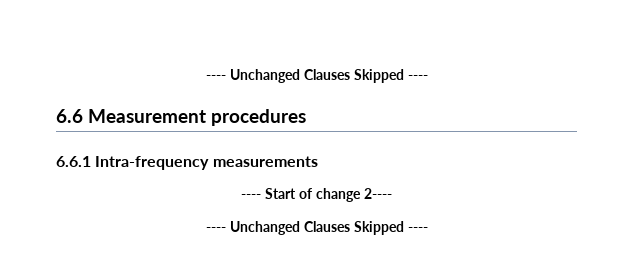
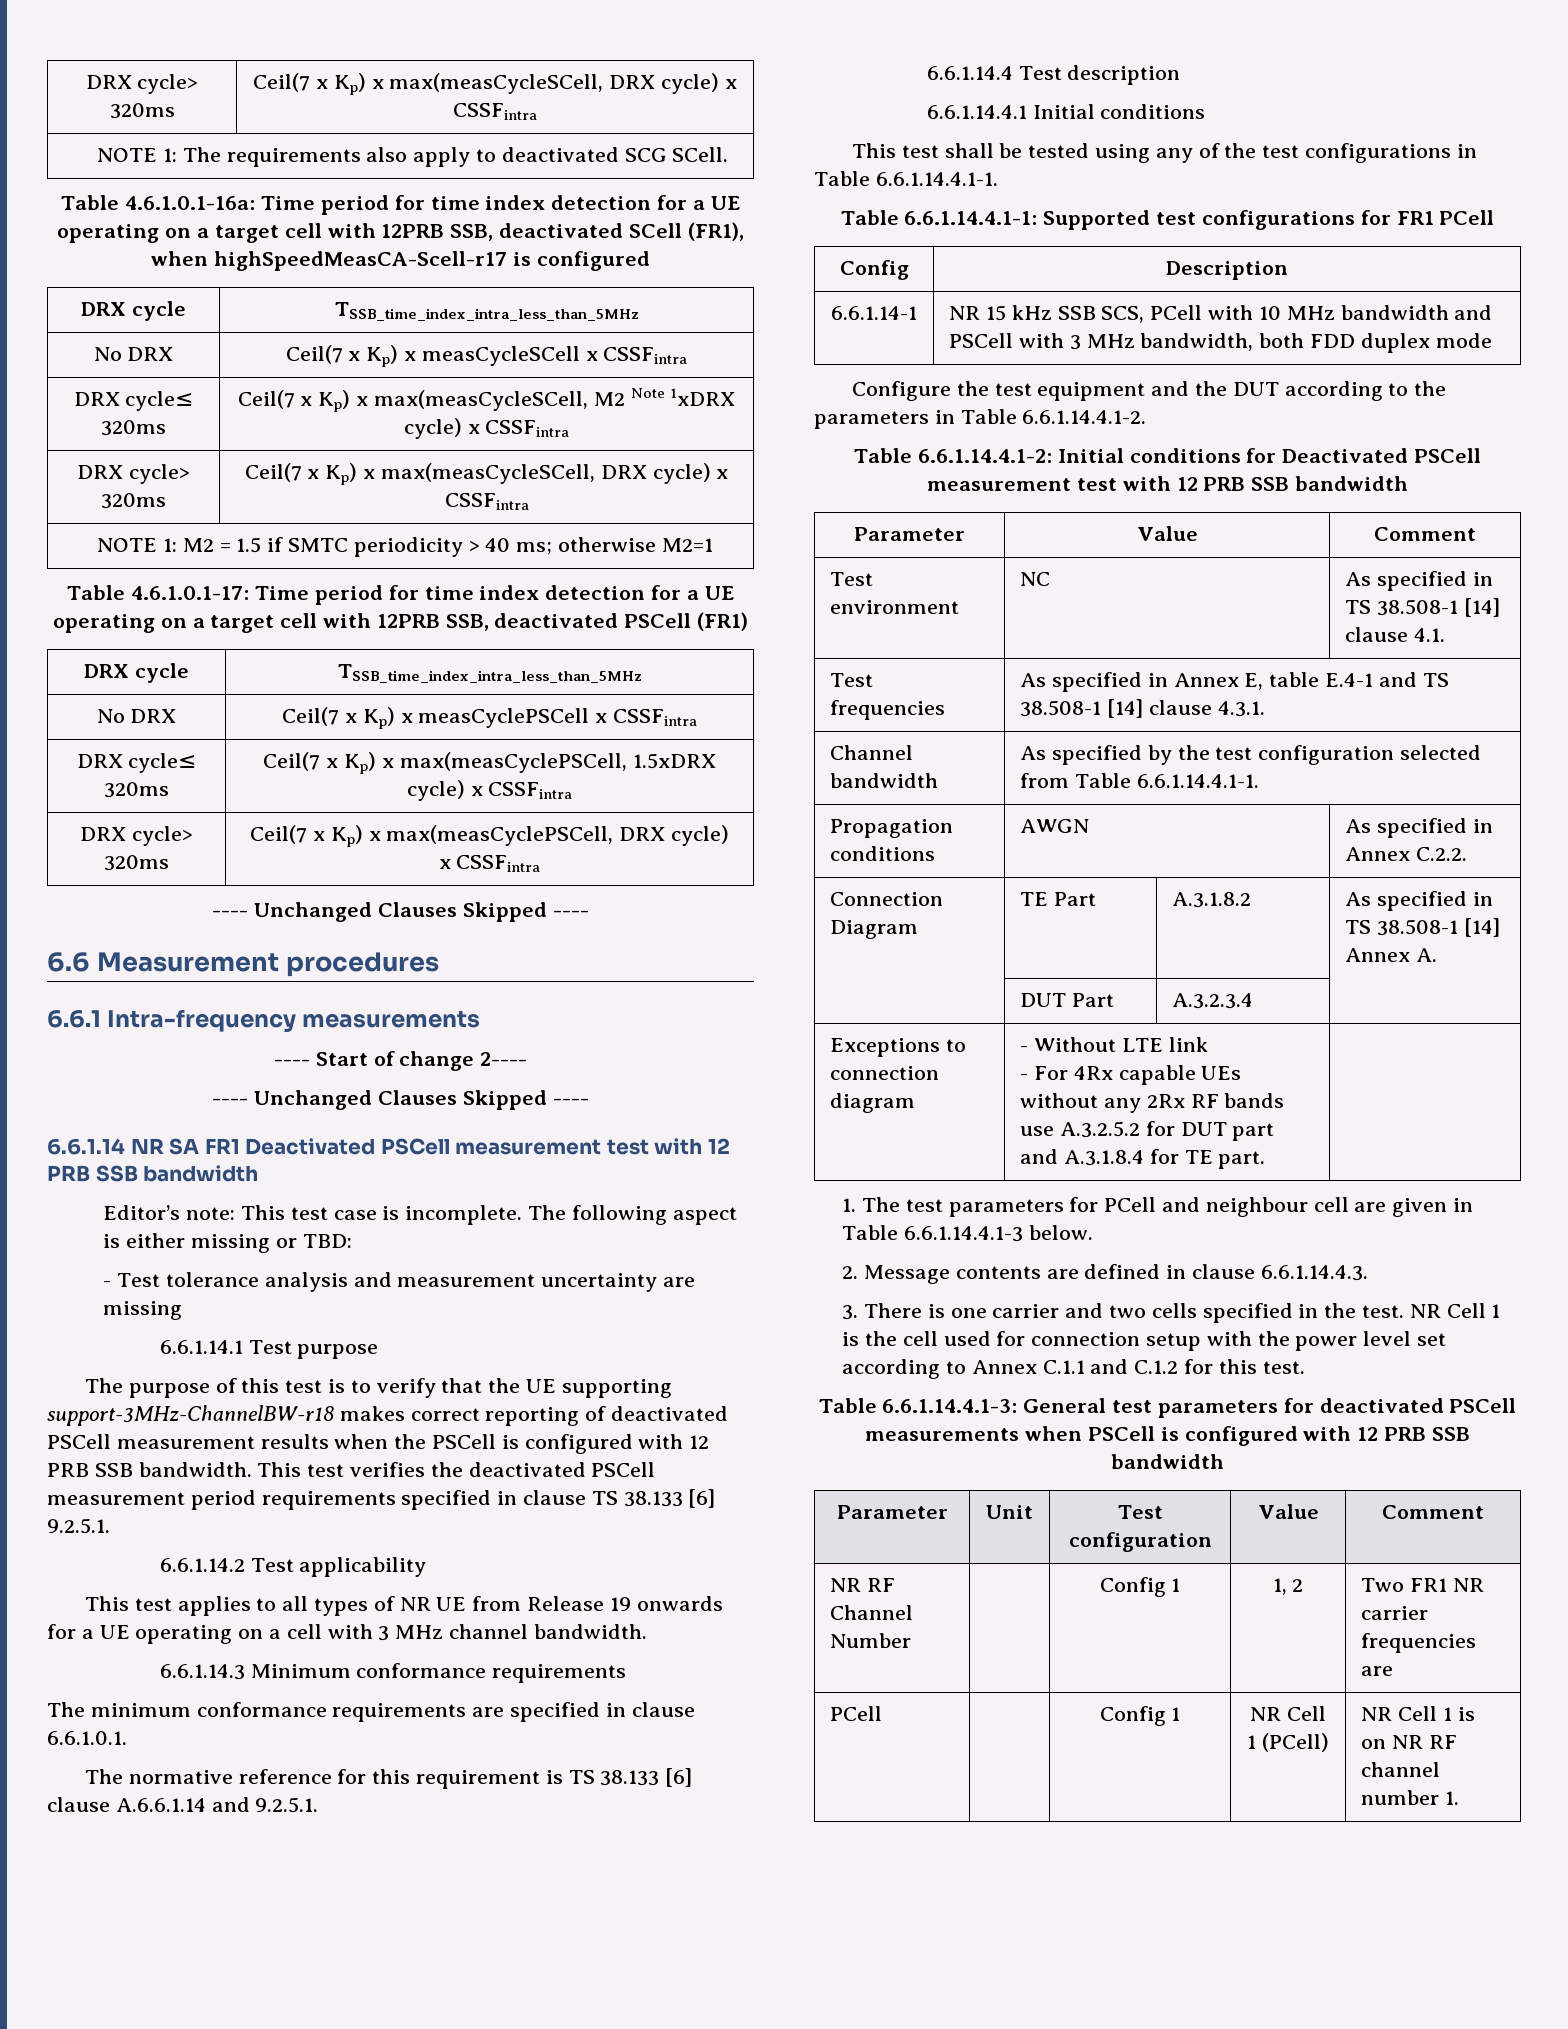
(205, 77) none -> [85,74,199,94] [109,103,175,119] [253,73,737,95] [453,103,537,120] [97,147,729,167] [61,195,740,215] [57,222,744,243] [151,251,650,271] [81,301,186,321] [334,302,639,321] [93,347,174,361] [285,345,688,367] [73,391,194,411] [101,420,166,436] [237,388,736,412] [403,418,570,439] [77,464,190,484] [101,493,166,509] [244,463,729,485] [444,493,529,510] [97,537,713,557] [67,585,734,605] [52,612,749,633] [84,663,189,683] [337,664,642,683] [96,709,177,723] [282,707,697,729] [76,753,197,773] [104,782,169,798] [263,752,716,774] [406,780,573,801] [80,826,193,846] [104,855,169,871] [250,825,729,847] [438,855,541,872] DRX cycle> 320ms | Ceil(7 x Kp) x max(measCycleSCell, DRX cycle) x CSSFintra // NOTE 1: The requirements also apply to deactivated SCG SCell. // Table 4.6.1.0.1-16a: Time period for time index detection for a UE operating on a target cell with 12PRB SSB, deactivated SCell (FR1), when highSpeedMeasCA-Scell-r17 is configured // DRX cycle | TSSB_time_index_intra_less_than_5MHz // No DRX | Ceil(7 x Kp) x measCycleSCell x CSSFintra // DRX cycle≤ 320ms | Ceil(7 x Kp) x max(measCycleSCell, M2 Note 1xDRX cycle) x CSSFintra // DRX cycle> 320ms | Ceil(7 x Kp) x max(measCycleSCell, DRX cycle) x CSSFintra // NOTE 1: M2 = 1.5 if SMTC periodicity > 40 ms; otherwise M2=1 // Table 4.6.1.0.1-17: Time period for time index detection for a UE operating on a target cell with 12PRB SSB, deactivated PSCell (FR1) // DRX cycle | TSSB_time_index_intra_less_than_5MHz // No DRX | Ceil(7 x Kp) x measCyclePSCell x CSSFintra // DRX cycle≤ 320ms | Ceil(7 x Kp) x max(measCyclePSCell, 1.5xDRX cycle) x CSSFintra // DRX cycle> 320ms | Ceil(7 x Kp) x max(measCyclePSCell, DRX cycle) x CSSFintra //
(428, 229) none -> [47,1138,730,1155] [47,1165,259,1182] [103,1205,737,1225] [103,1233,352,1253] [103,1272,696,1292] [103,1301,183,1320] [159,1340,379,1359] [85,1378,672,1398] [47,1405,729,1426] [47,1434,710,1454] [47,1462,656,1477] [47,1489,716,1510] [47,1518,110,1534] [159,1557,427,1577] [85,1596,723,1616] [47,1624,647,1644] [159,1663,627,1683] [47,1702,695,1722] [47,1731,127,1745] [85,1768,693,1789] [47,1797,319,1813] [926,65,1181,85] [926,104,1206,119] [852,143,1477,163] [814,171,998,186] [840,210,1495,230] [839,260,909,280] [1166,261,1288,280] [831,306,917,320] [949,305,1493,323] [949,333,1492,353] [852,381,1447,401] [814,409,1147,429] [854,448,1481,463] [927,476,1408,491] [854,527,965,541] [1136,526,1198,541] [1374,527,1476,541] [830,572,874,586] [830,600,960,614] [1020,572,1051,586] [1345,571,1493,591] [1345,598,1500,617] [1345,627,1446,642] [830,673,874,687] [830,700,946,720] [1020,672,1449,692] [1020,699,1265,718] [830,745,914,760] [830,773,939,788] [1020,745,1482,765] [1020,773,1259,788] [830,819,954,838] [830,846,936,861] [1020,819,1090,833] [1345,818,1493,838] [1345,847,1468,861] [830,892,944,906] [830,920,919,939] [1020,892,1097,906] [1172,892,1252,908] [1345,891,1493,911] [1345,918,1500,937] [1345,948,1438,962] [1020,993,1115,1007] [1172,993,1254,1009] [830,1038,967,1057] [830,1066,940,1080] [830,1093,916,1113] [1020,1037,1208,1052] [1020,1065,1242,1085] [1020,1093,1285,1113] [1020,1121,1275,1141] [1020,1149,1266,1169] [842,1197,1474,1217] [842,1225,1093,1242] [842,1264,1368,1284] [842,1303,1501,1323] [842,1331,1447,1351] [842,1359,1305,1379] [818,1398,1517,1418] [865,1426,1470,1446] [1111,1454,1224,1469] [836,1505,948,1519] [986,1505,1033,1519] [1117,1505,1163,1519] [1068,1532,1212,1552] [1257,1504,1319,1519] [1382,1505,1484,1519] [830,1578,896,1592] [830,1605,914,1620] [830,1633,912,1648] [1099,1577,1181,1597] [1272,1578,1304,1595] [1361,1578,1484,1592] [1361,1606,1429,1620] [1361,1633,1477,1653] [1361,1666,1394,1676] [830,1706,883,1721] [1099,1706,1181,1726] [1250,1706,1326,1721] [1247,1733,1329,1752] [1361,1706,1475,1721] [1361,1735,1457,1749] [1361,1762,1441,1777] [1361,1790,1460,1805] // 6.6.1.14 NR SA FR1 Deactivated PSCell measurement test with 12 PRB SSB bandwidth // Editor’s note: This test case is incomplete. The following aspect is either missing or TBD: // - Test tolerance analysis and measurement uncertainty are missing // 6.6.1.14.1 Test purpose // The purpose of this test is to verify that the UE supporting support-3MHz-ChannelBW-r18 makes correct reporting of deactivated PSCell measurement results when the PSCell is configured with 12 PRB SSB bandwidth. This test verifies the deactivated PSCell measurement period requirements specified in clause TS 38.133 [6] 9.2.5.1. // 6.6.1.14.2 Test applicability // This test applies to all types of NR UE from Release 19 onwards for a UE operating on a cell with 3 MHz channel bandwidth. // 6.6.1.14.3 Minimum conformance requirements // The minimum conformance requirements are specified in clause 6.6.1.0.1. // The normative reference for this requirement is TS 38.133 [6] clause A.6.6.1.14 and 9.2.5.1. // 6.6.1.14.4 Test description // 6.6.1.14.4.1 Initial conditions // This test shall be tested using any of the test configurations in Table 6.6.1.14.4.1-1. // Table 6.6.1.14.4.1-1: Supported test configurations for FR1 PCell // Config | Description // 6.6.1.14-1 | NR 15 kHz SSB SCS, PCell with 10 MHz bandwidth and PSCell with 3 MHz bandwidth, both FDD duplex mode // Configure the test equipment and the DUT according to the parameters in Table 6.6.1.14.4.1-2. // Table 6.6.1.14.4.1-2: Initial conditions for Deactivated PSCell measurement test with 12 PRB SSB bandwidth // Parameter | Value | Comment // Test environment | NC | As specified in TS 38.508-1 [14] clause 4.1. // Test frequencies | As specified in Annex E, table E.4-1 and TS 38.508-1 [14] clause 4.3.1. // Channel bandwidth | As specified by the test configuration selected from Table 6.6.1.14.4.1-1. // Propagation conditions | AWGN | As specified in Annex C.2.2. // Connection Diagram | TE Part | A.3.1.8.2 | As specified in TS 38.508-1 [14] Annex A. // | DUT Part | A.3.2.3.4 | // Exceptions to connection diagram | - Without LTE link // - For 4Rx capable UEs without any 2Rx RF bands use A.3.2.5.2 for DUT part and A.3.1.8.4 for TE part. | // 1. The test parameters for PCell and neighbour cell are given in Table 6.6.1.14.4.1-3 below. // 2. Message contents are defined in clause 6.6.1.14.4.3. // 3. There is one carrier and two cells specified in the test. NR Cell 1 is the cell used for connection setup with the power level set according to Annex C.1.1 and C.1.2 for this test. // Table 6.6.1.14.4.1-3: General test parameters for deactivated PSCell measurements when PSCell is configured with 12 PRB SSB bandwidth // Parameter | Unit | Test configuration | Value | Comment // NR RF Channel Number | | Config 1 | 1, 2 | Two FR1 NR carrier frequencies are // PCell | | Config 1 | NR Cell 1 (PCell) | NR Cell 1 is on NR RF channel number 1.

